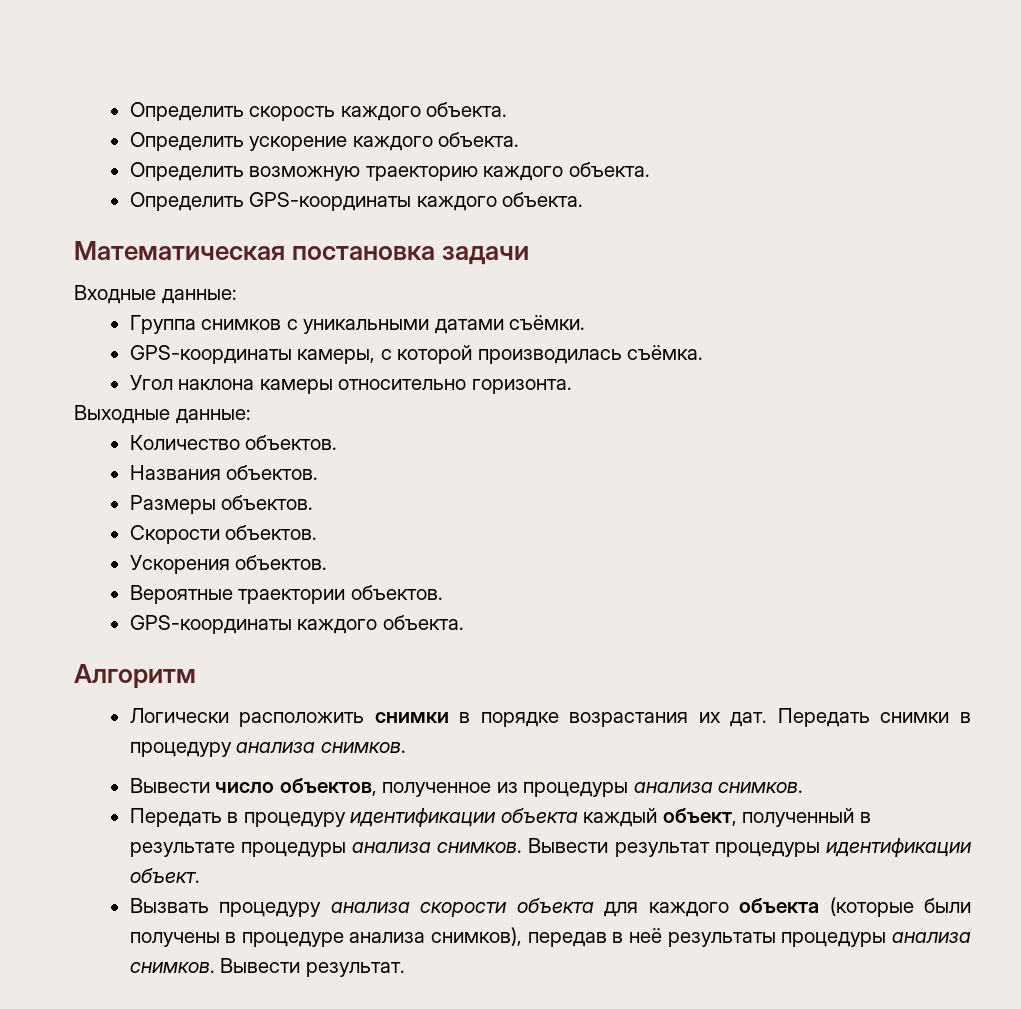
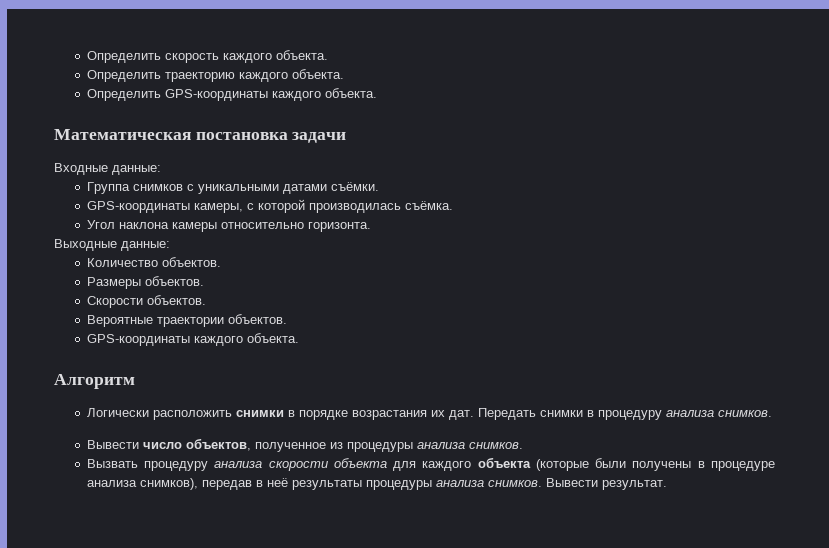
[249,132,520,151] [129,162,361,181] ускорение каждого объекта. // Определить возможную -> (161, 76) none
[129,465,319,480] // Названия объектов. -> (221, 262) none
[129,555,328,574] // Ускорения объектов. -> (206, 300) none
[129,808,871,827] [129,838,972,857] [129,868,200,883] // Передать в процедуру идентификации объекта каждый объект, полученный в результате процедуры анализа снимков. Вывести результат процедуры идентификации объект. -> (523, 445) none

